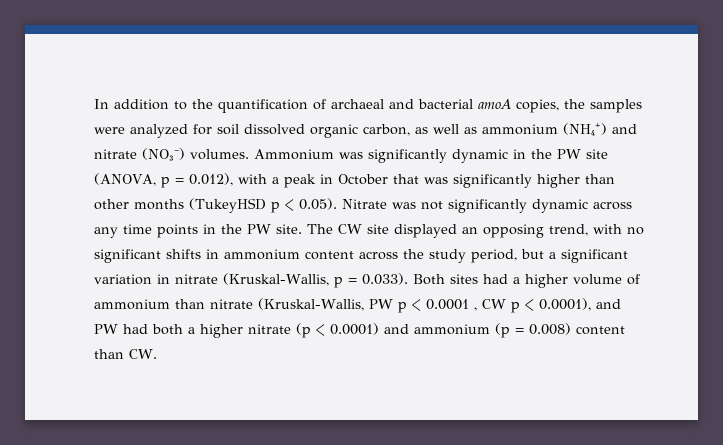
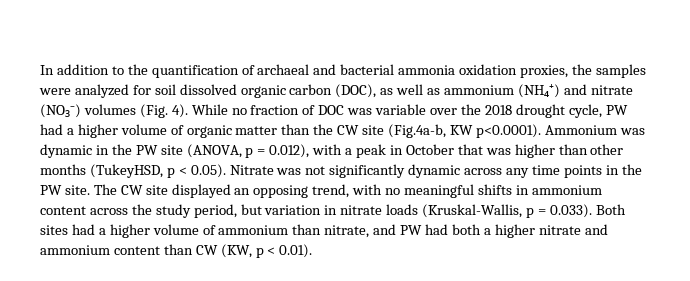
[478,99,559,113] amoA copies, -> [398,64,569,78] ammonia oxidation proxies,
[363,124,410,136] carbon, -> [289,84,377,98] carbon (DOC),
[190,149,249,160] volumes. -> [83,104,628,118] [40,124,541,138] volumes (Fig. 4). While no fraction of DOC was variable over the 2018 drought cycle, PW had a higher volume of organic matter than the CW site (Fig.4a-b, KW p<0.0001).
[368,149,447,163] significantly -> (645, 131) none
[452,174,532,188] significantly -> (511, 151) none
[189,198,266,213] (TukeyHSD -> [89,164,163,178] (TukeyHSD,
[94,249,161,263] significant -> [404,184,475,198] meaningful
[549,249,628,263] a significant -> (262, 209) none
(218, 279) none -> [386,204,419,215] loads
[210,298,591,313] nitrate (Kruskal-Wallis, PW p < 0.0001 , CW p < 0.0001), -> [324,225,370,238] nitrate,
[296,323,625,338] [94,349,157,359] (p < 0.0001) and ammonium (p = 0.008) content than CW. -> [584,224,608,235] [40,244,313,258] and ammonium content than CW (KW, p < 0.01).

